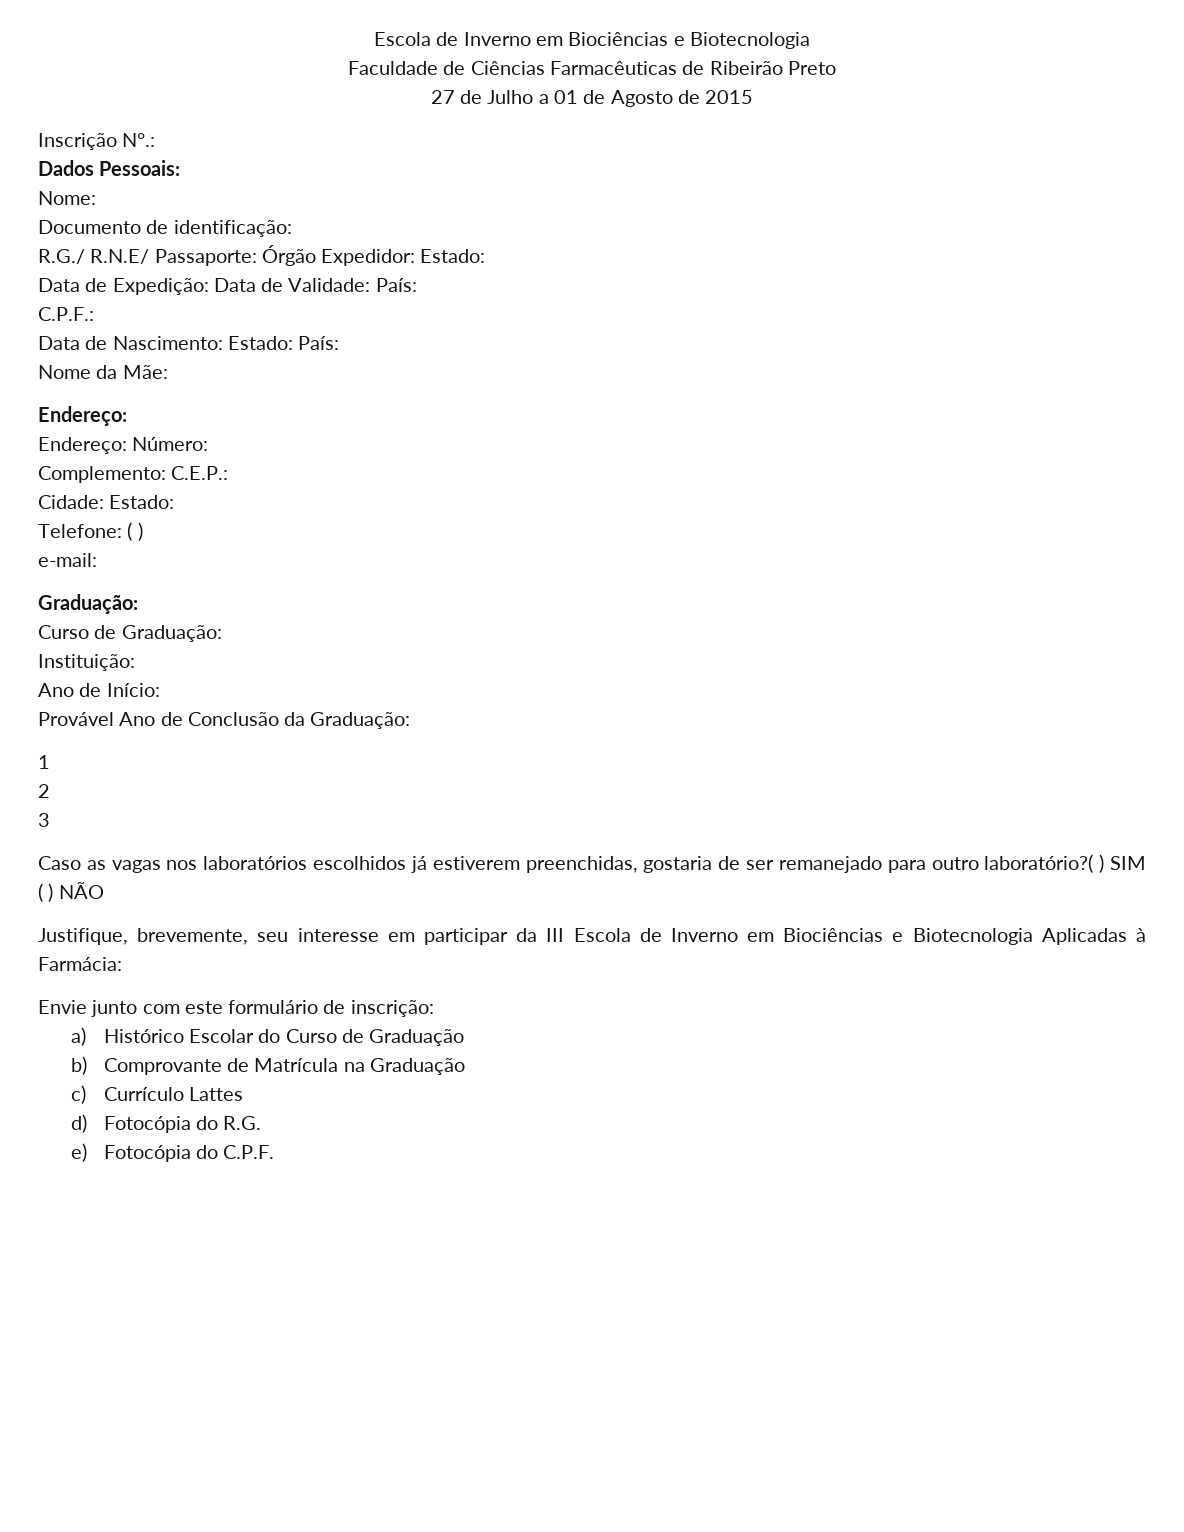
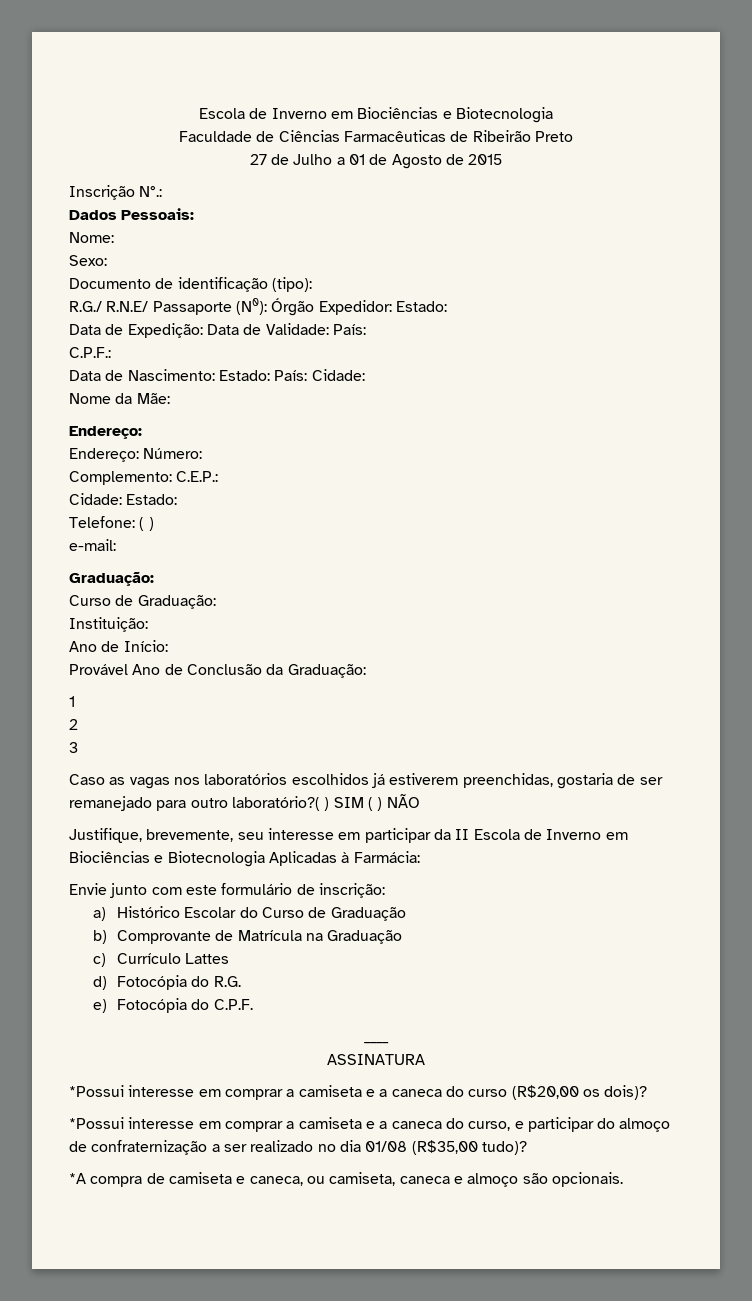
(96, 198) none -> [69,255,107,266] // Sexo:
[173,220,292,237] identificação: -> [177,277,312,292] identificação (tipo):
[154,249,257,266] Passaporte: -> [152,298,267,315] Passaporte (N0):
(340, 343) none -> [311,369,365,381] Cidade:
[546,928,565,942] III -> [455,829,470,840] II
(275, 1152) none -> [364,1042,389,1044] [327,1054,425,1065] [69,1085,648,1100] [69,1117,671,1132] [69,1140,527,1155] [69,1172,623,1187] // ____ // ASSINATURA // *Possui interesse em comprar a camiseta e a caneca do curso (R$20,00 os dois)? // *Possui interesse em comprar a camiseta e a caneca do curso, e participar do almoço de confraternização a ser realizado no dia 01/08 (R$35,00 tudo)? // *A compra de camiseta e caneca, ou camiseta, caneca e almoço são opcionais.

